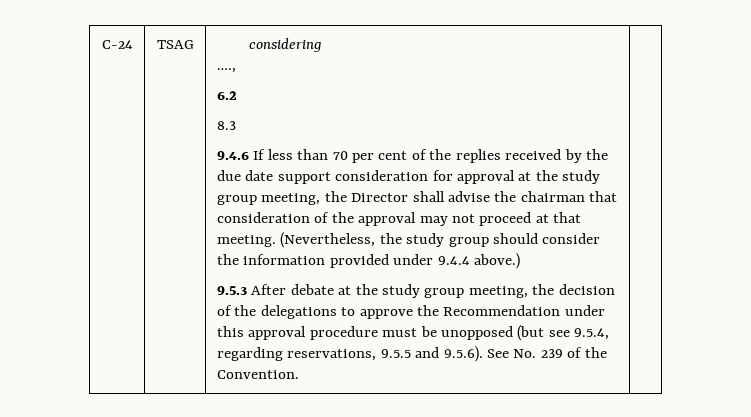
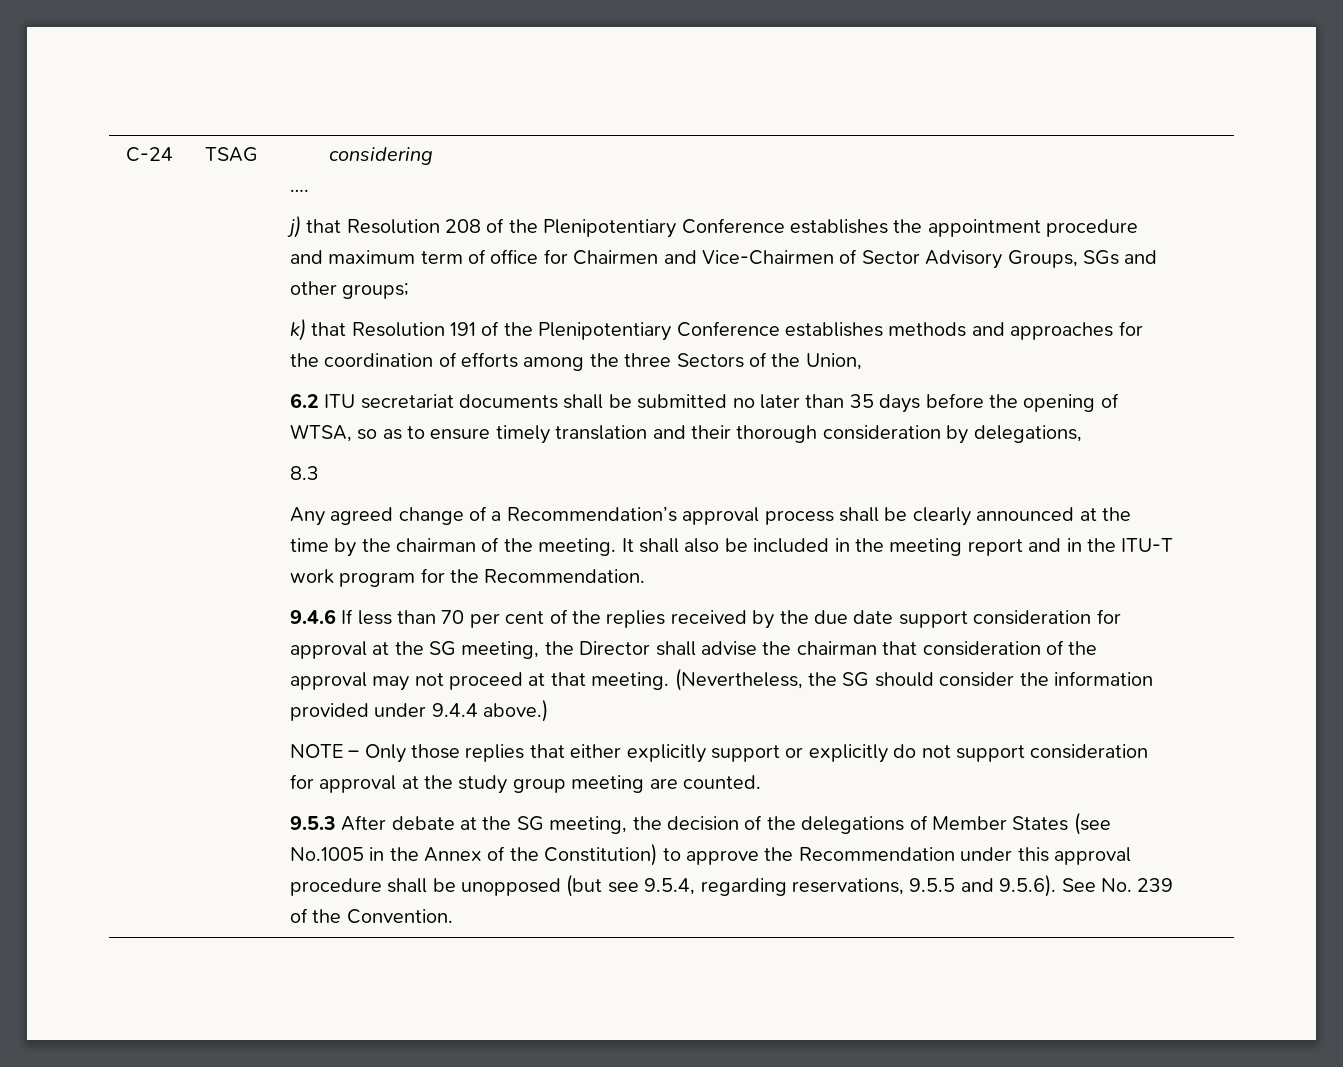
[216,68,236,73] [216,91,237,100] [216,121,236,130] …., // 6.2 // 8.3 -> [289,189,309,192] [286,216,1139,238] [289,249,1158,269] [289,281,410,299] [289,319,1143,341] [289,352,862,371] [289,393,1119,413] [289,424,1082,444] [289,466,319,480] [289,506,1132,526] [289,537,1174,557] [289,568,646,587] …. // j) that Resolution 208 of the Plenipotentiary Conference establishes the appointment procedure and maximum term of office for Chairmen and Vice-Chairmen of Sector Advisory Groups, SGs and other groups; // k) that Resolution 191 of the Plenipotentiary Conference establishes methods and approaches for the coordination of efforts among the three Sectors of the Union, // 6.2 ITU secretariat documents shall be submitted no later than 35 days before the opening of WTSA, so as to ensure timely translation and their thorough consideration by delegations, // 8.3 // Any agreed change of a Recommendation’s approval process shall be clearly announced at the time by the chairman of the meeting. It shall also be included in the meeting report and in the ITU-T work program for the Recommendation.
[562,170,601,184] [216,195,257,205] study group -> [429,641,457,656] SG
[406,233,489,247] study group -> [842,672,870,687] SG
(520, 261) none -> [289,744,1149,763] [289,774,762,794] // NOTE – Only those replies that either explicitly support or explicitly do not support consideration for approval at the study group meeting are counted.
[381,284,465,298] study group -> [516,816,544,831] SG
(337, 312) none -> [909,812,1111,835] [289,843,658,866] of Member States (see No.1005 in the Annex of the Constitution)
[382,328,418,337] must -> [387,878,428,893] shall

